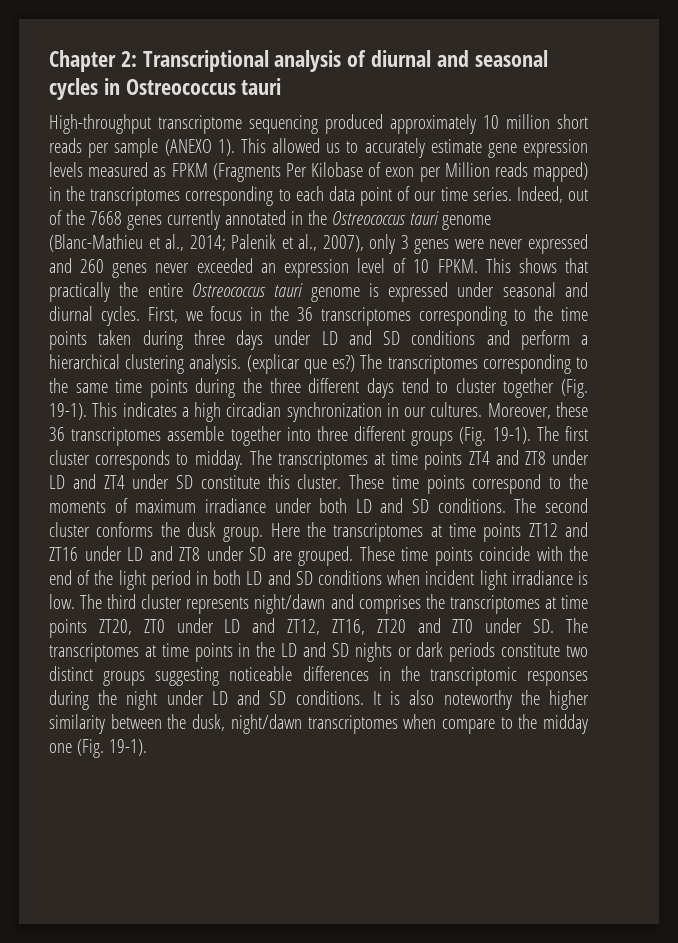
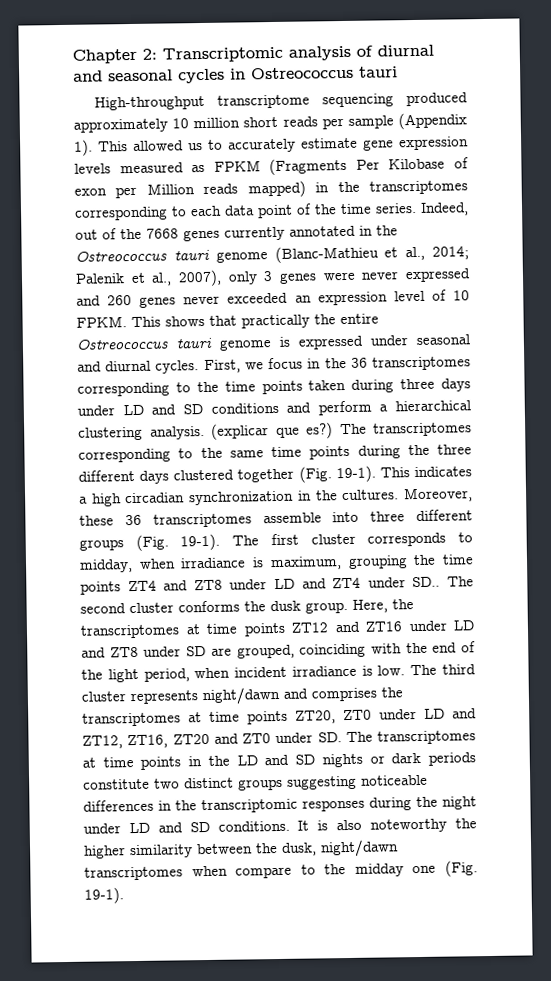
[142,50,269,72] Transcriptional -> [162,46,283,63] Transcriptomic
[164,139,212,156] (ANEXO -> [398,112,467,130] (Appendix
[414,191,437,201] our -> [314,204,337,215] the
[401,378,497,393] tend to cluster -> [173,469,235,481] clustered
[404,407,427,417] our -> [315,490,338,501] the
[230,426,282,446] together -> (322, 518) none
[194,450,385,470] midday. The transcriptomes at -> [79,554,437,573] midday, when irradiance is maximum, grouping the
[176,474,588,494] [49,498,506,513] SD constitute this cluster. These time points correspond to the moments of maximum irradiance under both LD and SD conditions. -> [412,576,441,588] SD..
[270,523,300,537] Here -> [352,599,388,613] Here,
[298,546,530,566] grouped. These time points coincide -> [236,643,367,659] grouped, coinciding
[150,570,382,590] period in both LD and SD conditions -> [143,668,190,682] period,
[479,570,507,590] light -> (288, 672) none

